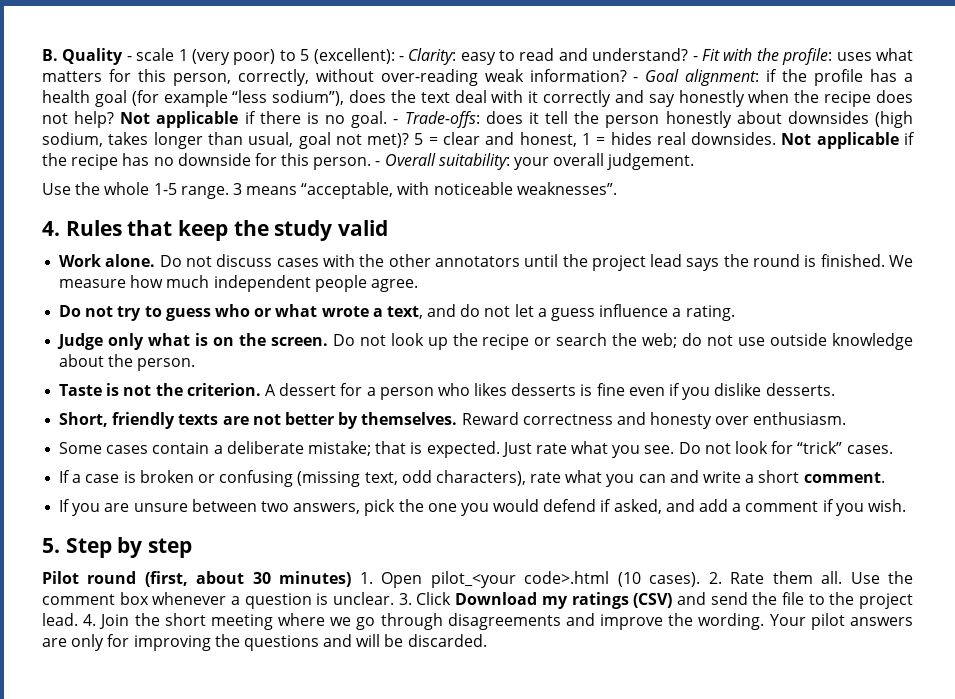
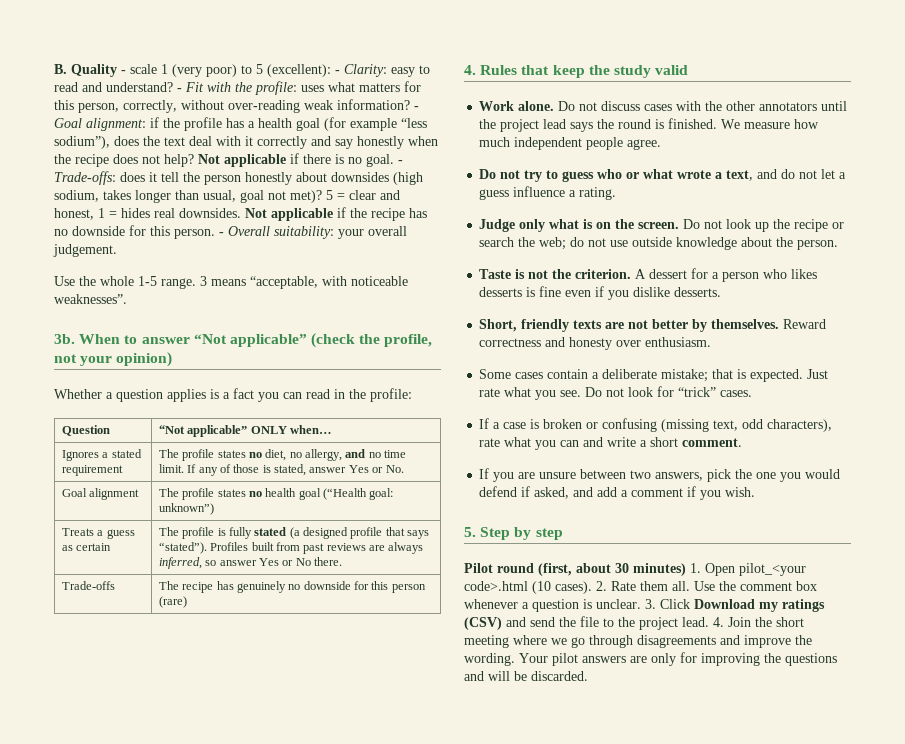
(617, 188) none -> [54,333,433,348] [54,352,173,367] [54,388,412,402] [61,425,110,436] [158,425,332,437] [61,449,142,461] [61,465,123,476] [158,449,407,461] [158,464,404,476] [61,488,140,500] [158,488,394,500] [158,503,214,515] [61,528,135,539] [61,543,112,551] [158,527,430,539] [158,542,424,554] [158,557,342,569] [61,581,115,590] [158,581,426,593] [158,596,187,608] // 3b. When to answer “Not applicable” (check the profile, not your opinion) // Whether a question applies is a fact you can read in the profile: // Question | “Not applicable” ONLY when… // Ignores a stated requirement | The profile states no diet, no allergy, and no time limit. If any of those is stated, answer Yes or No. // Goal alignment | The profile states no health goal (“Health goal: unknown”) // Treats a guess as certain | The profile is fully stated (a designed profile that says “stated”). Profiles built from past reviews are always inferred, so answer Yes or No there. // Trade-offs | The recipe has genuinely no downside for this person (rare)

